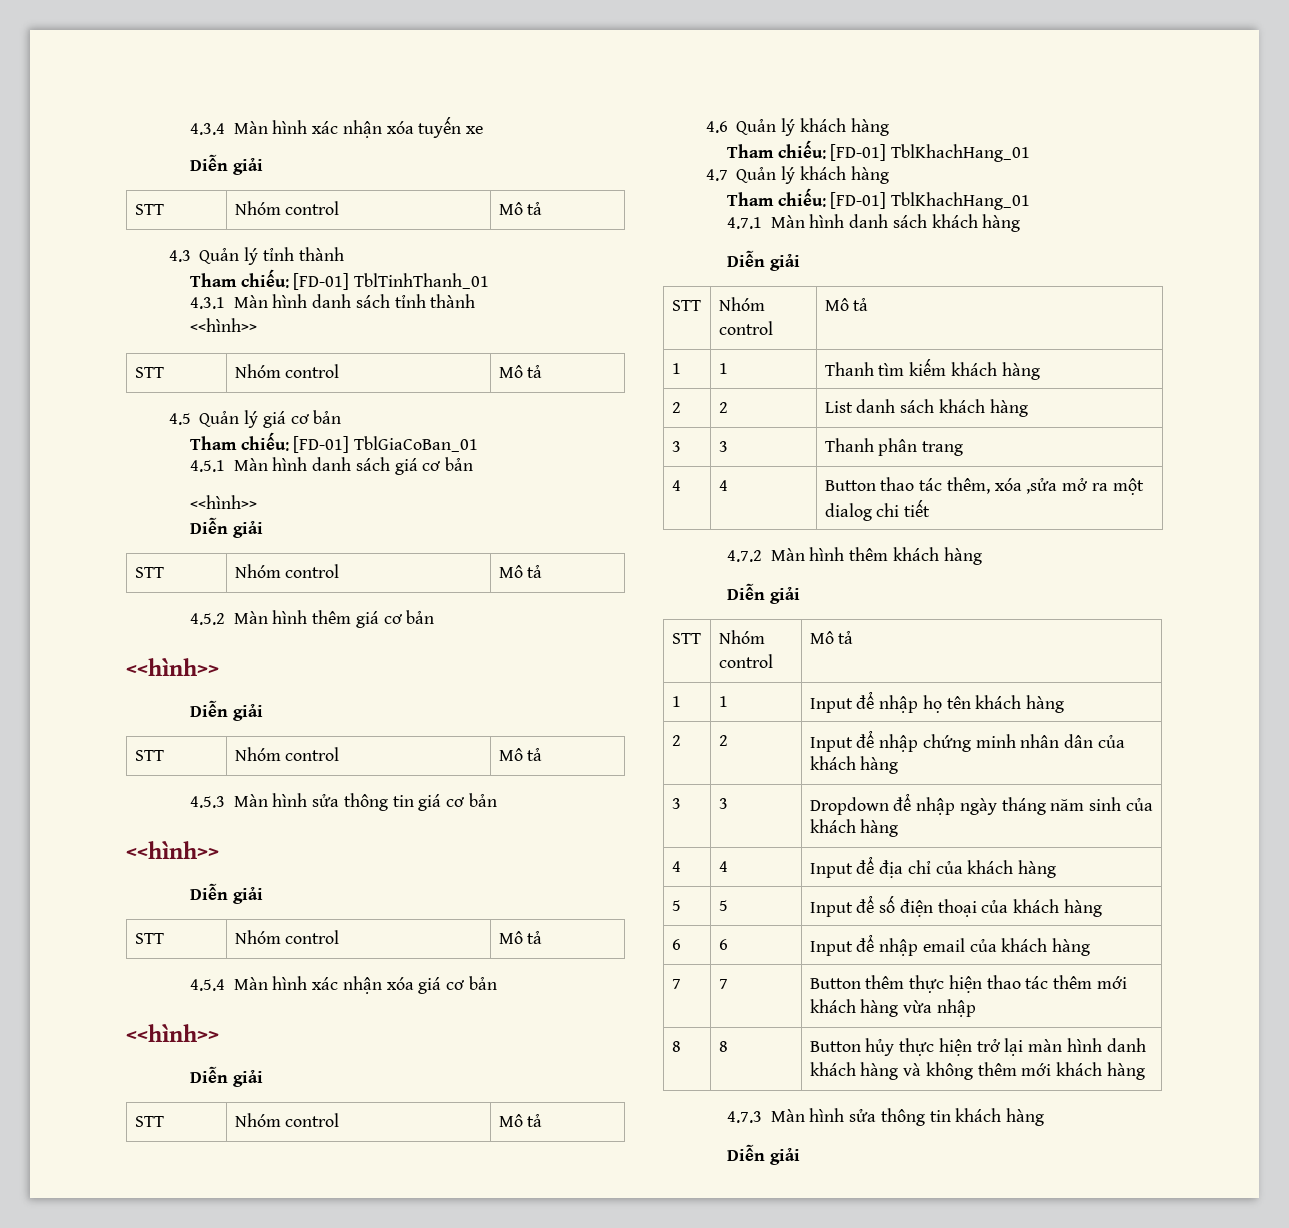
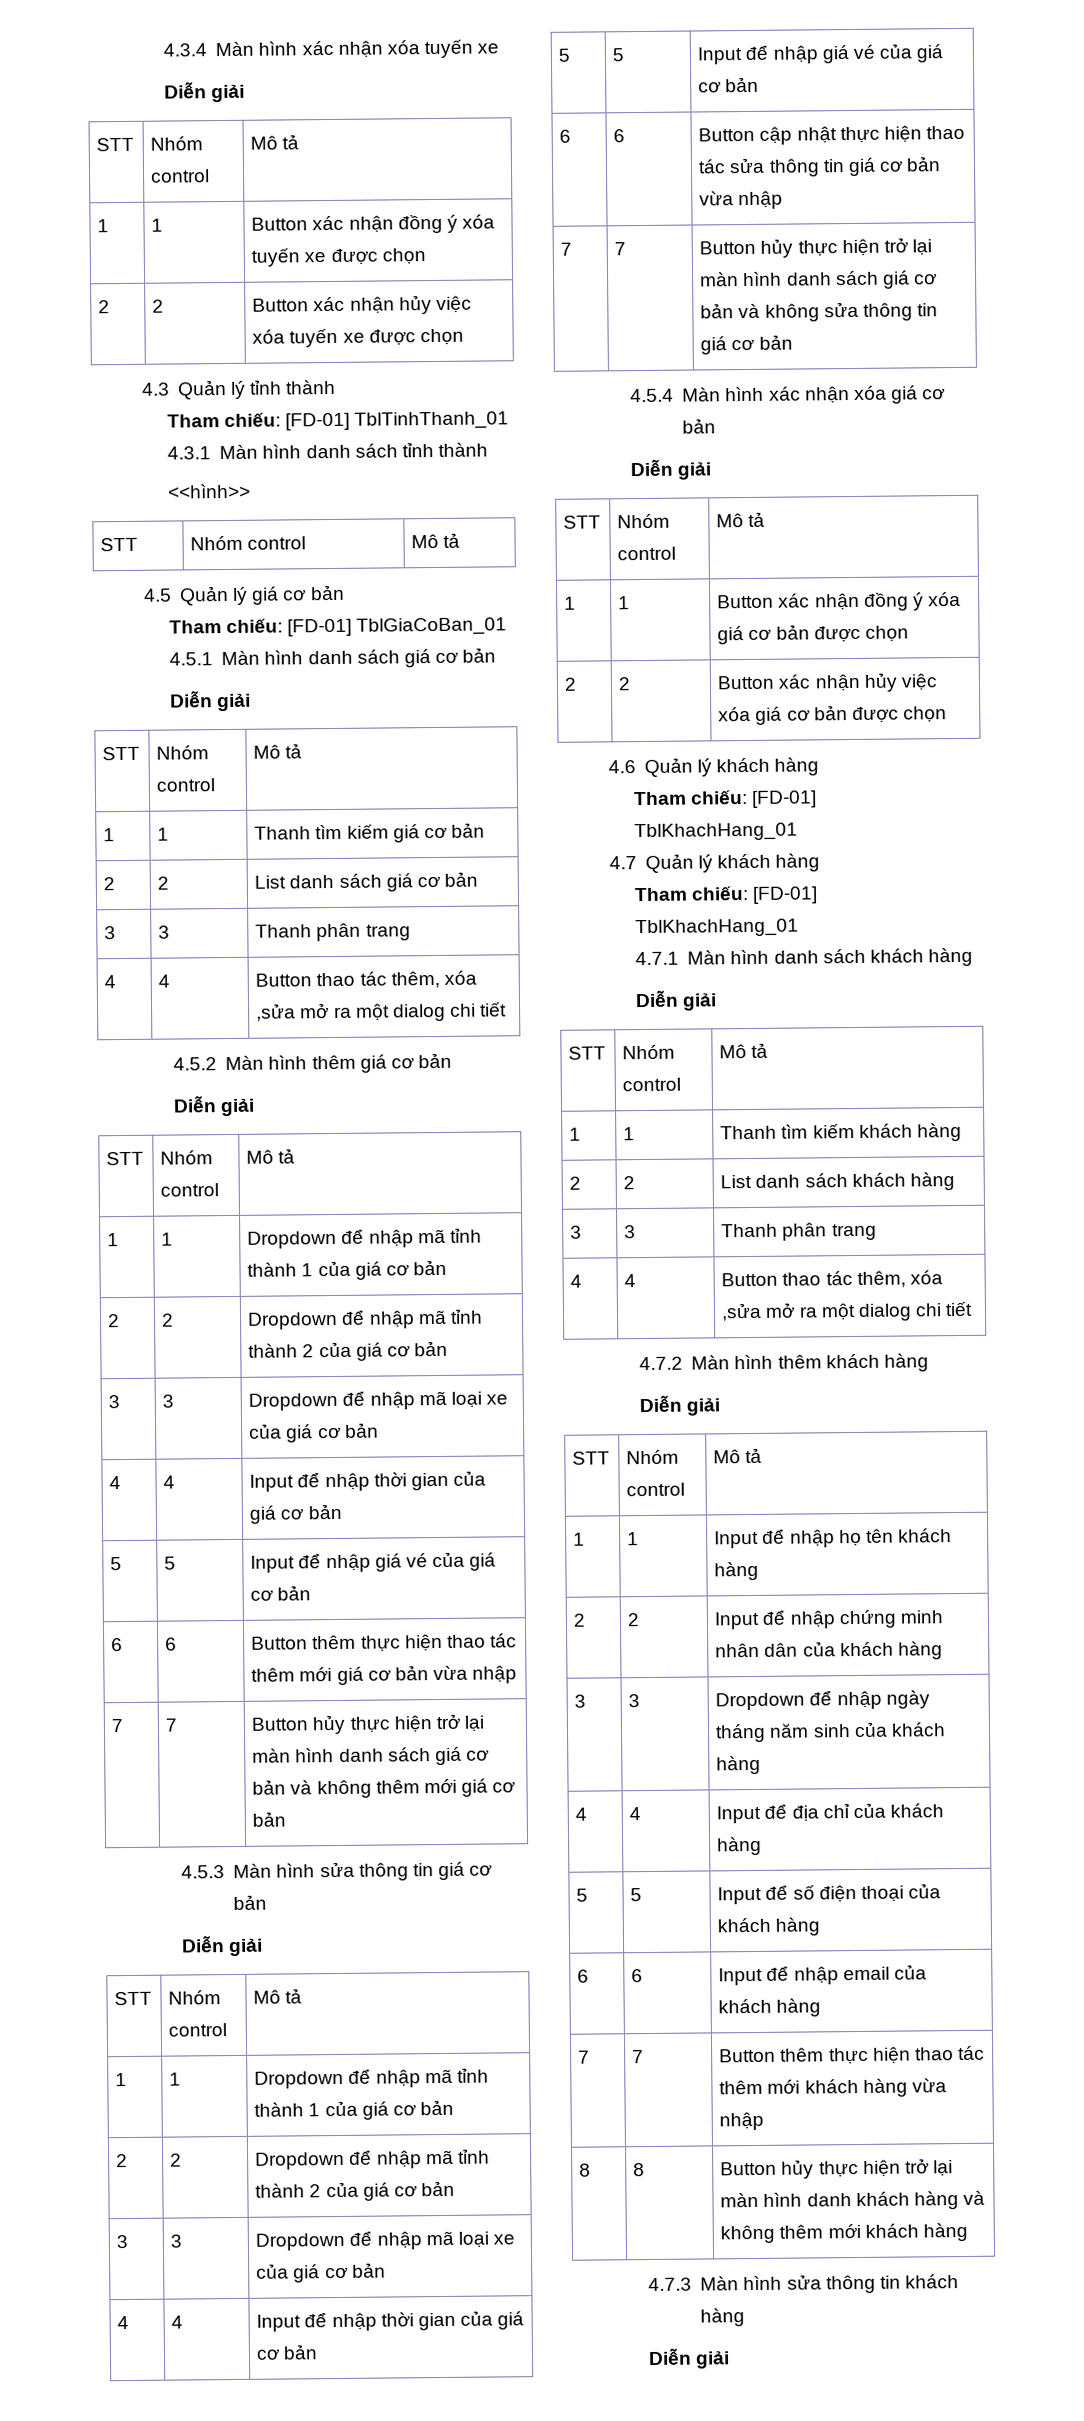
(543, 208) none -> [97,219,110,233] [151,218,164,232] [251,214,495,234] [251,248,426,267] [98,300,111,314] [152,299,165,313] [252,295,472,315] [252,328,464,348] // 1 | 1 | Button xác nhận đồng ý xóa tuyến xe được chọn // 2 | 2 | Button xác nhận hủy việc xóa tuyến xe được chọn
[189,495,257,509] [189,517,263,538] [134,567,164,578] [234,564,340,578] [498,565,543,578] [189,610,435,628] [126,658,219,676] [189,700,263,721] [134,750,164,761] [234,747,340,761] [498,748,543,761] [189,793,497,811] [126,841,219,859] [189,883,263,904] [134,933,164,944] [234,930,340,944] [498,931,543,944] [189,976,497,994] [126,1024,219,1042] [189,1066,263,1087] [134,1116,164,1127] [234,1113,340,1127] [498,1114,543,1127] <<hình>> // Diễn giải // STT | Nhóm control | Mô tả // 4.5.2 Màn hình thêm giá cơ bản // <<hình>> // Diễn giải // STT | Nhóm control | Mô tả // 4.5.3 Màn hình sửa thông tin giá cơ bản // <<hình>> // Diễn giải // STT | Nhóm control | Mô tả // 4.5.4 Màn hình xác nhận xóa giá cơ bản // <<hình>> // Diễn giải // STT | Nhóm control | Mô tả -> [169,691,251,712] [102,746,141,761] [156,745,210,760] [156,778,216,792] [253,743,303,759] [103,828,116,842] [157,827,170,841] [254,822,485,843] [103,877,116,891] [157,876,170,890] [254,871,478,892] [104,926,117,940] [158,925,171,939] [255,922,411,942] [104,975,117,989] [158,974,171,988] [255,970,477,989] [256,1002,508,1022] [172,1052,452,1073] [172,1096,255,1117] [106,1151,145,1166] [160,1150,214,1165] [160,1183,220,1197] [246,1148,296,1164] [107,1233,120,1247] [161,1232,174,1246] [247,1227,482,1249] [247,1259,447,1280] [107,1314,121,1328] [161,1313,175,1327] [247,1308,483,1330] [248,1340,448,1361] [108,1395,121,1409] [162,1394,175,1408] [248,1390,508,1411] [249,1422,379,1443] [109,1476,122,1490] [163,1475,176,1489] [249,1470,486,1492] [249,1503,342,1524] [110,1557,123,1571] [164,1556,177,1570] [250,1551,497,1573] [250,1585,312,1601] [111,1638,124,1652] [165,1637,178,1651] [251,1633,517,1652] [251,1665,518,1685] [111,1719,124,1733] [165,1718,178,1732] [251,1713,484,1735] [252,1746,489,1766] [252,1778,516,1799] [252,1811,287,1827] [180,1861,493,1881] [233,1894,268,1910] [180,1936,263,1957] [114,1991,153,2006] [168,1990,222,2005] [168,2023,228,2037] [253,1988,303,2004] [115,2073,128,2087] [169,2072,182,2086] [254,2067,489,2089] [254,2099,454,2120] [116,2154,129,2168] [170,2153,183,2167] [255,2148,490,2170] [255,2180,455,2201] [116,2235,129,2249] [170,2234,183,2248] [255,2230,515,2251] [256,2262,386,2283] [117,2316,130,2330] [171,2315,184,2329] [256,2310,525,2332] [256,2344,319,2360] [558,48,571,62] [612,48,625,62] [697,43,944,65] [698,76,760,93] [559,129,572,143] [613,129,626,143] [698,125,965,145] [698,156,942,177] [699,190,784,210] [560,242,573,256] [614,242,627,256] [699,237,932,258] [700,270,937,289] [700,301,938,322] [700,334,793,355] [629,385,946,404] [682,418,717,434] [629,459,711,480] [563,515,602,529] [617,513,671,529] [617,546,677,561] [716,511,766,528] [564,596,577,610] [618,596,631,610] [717,591,961,611] [717,624,909,645] [564,677,578,691] [618,677,632,691] [717,672,938,692] [718,705,947,725] Diễn giải // STT | Nhóm control | Mô tả // 1 | 1 | Thanh tìm kiếm giá cơ bản // 2 | 2 | List danh sách giá cơ bản // 3 | 3 | Thanh phân trang // 4 | 4 | Button thao tác thêm, xóa ,sửa mở ra một dialog chi tiết // 4.5.2 Màn hình thêm giá cơ bản // Diễn giải // STT | Nhóm control | Mô tả // 1 | 1 | Dropdown để nhập mã tỉnh thành 1 của giá cơ bản // 2 | 2 | Dropdown để nhập mã tỉnh thành 2 của giá cơ bản // 3 | 3 | Dropdown để nhập mã loại xe của giá cơ bản // 4 | 4 | Input để nhập thời gian của giá cơ bản // 5 | 5 | Input để nhập giá vé của giá cơ bản // 6 | 6 | Button thêm thực hiện thao tác thêm mới giá cơ bản vừa nhập // 7 | 7 | Button hủy thực hiện trở lại màn hình danh sách giá cơ bản và không thêm mới giá cơ bản // 4.5.3 Màn hình sửa thông tin giá cơ bản // Diễn giải // STT | Nhóm control | Mô tả // 1 | 1 | Dropdown để nhập mã tỉnh thành 1 của giá cơ bản // 2 | 2 | Dropdown để nhập mã tỉnh thành 2 của giá cơ bản // 3 | 3 | Dropdown để nhập mã loại xe của giá cơ bản // 4 | 4 | Input để nhập thời gian của giá cơ bản // 5 | 5 | Input để nhập giá vé của giá cơ bản // 6 | 6 | Button cập nhật thực hiện thao tác sửa thông tin giá cơ bản vừa nhập // 7 | 7 | Button hủy thực hiện trở lại màn hình danh sách giá cơ bản và không sửa thông tin giá cơ bản // 4.5.4 Màn hình xác nhận xóa giá cơ bản // Diễn giải // STT | Nhóm control | Mô tả // 1 | 1 | Button xác nhận đồng ý xóa giá cơ bản được chọn // 2 | 2 | Button xác nhận hủy việc xóa giá cơ bản được chọn

